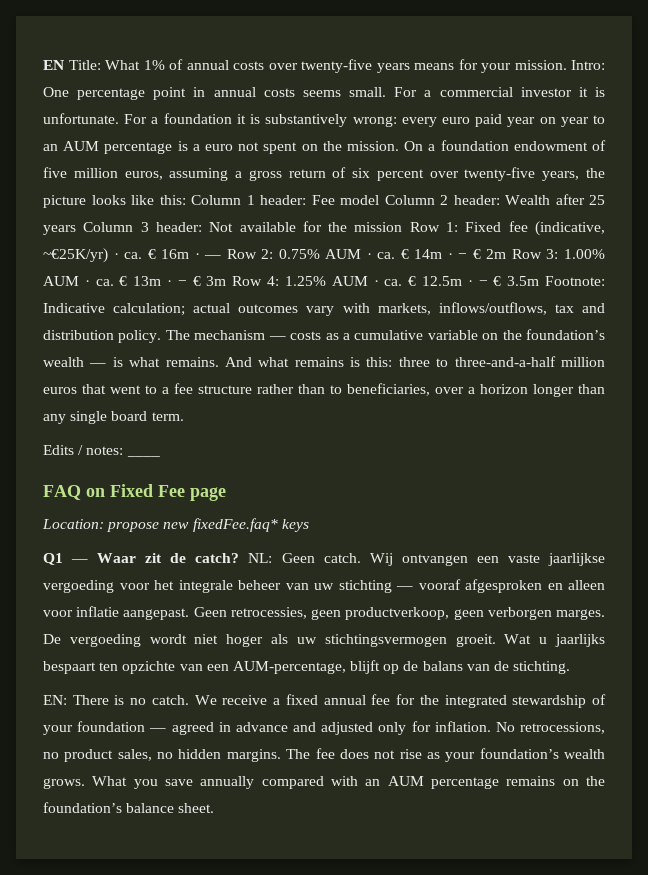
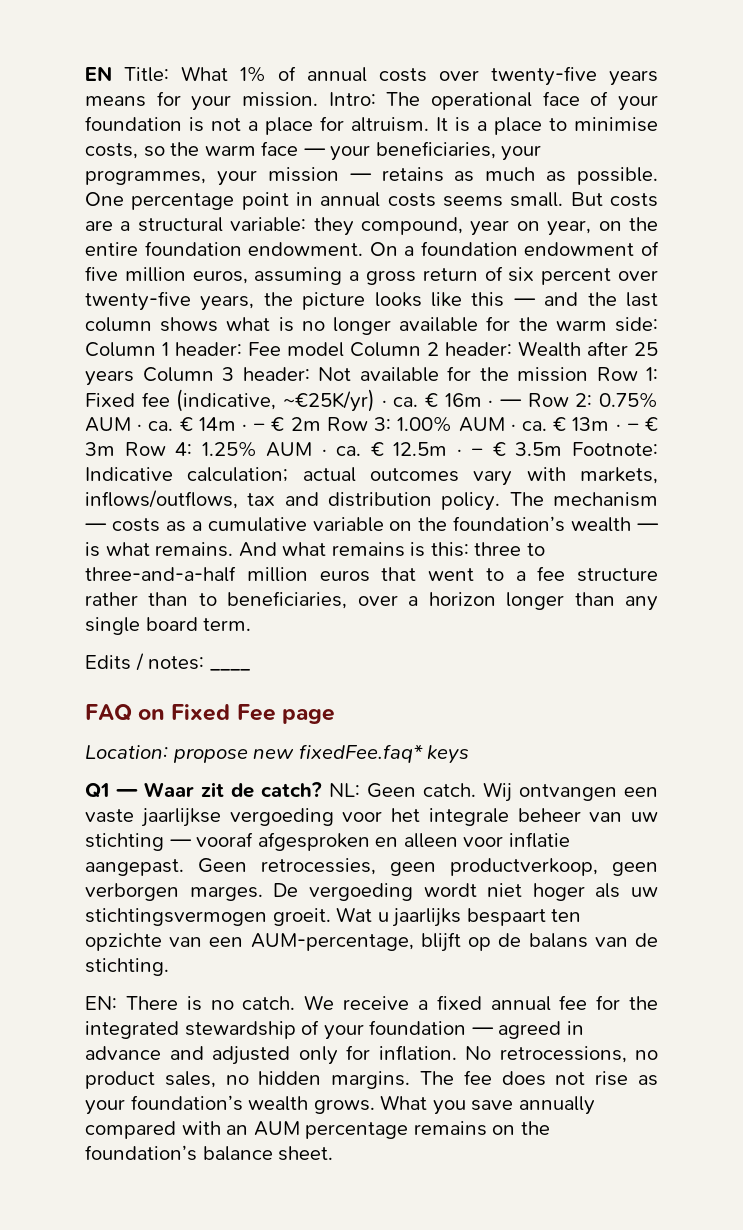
(605, 65) none -> [386,91,659,111] [85,116,658,135] [85,141,542,161] [85,167,658,186] The operational face of your foundation is not a place for altruism. It is a place to minimise costs, so the warm face — your beneficiaries, your programmes, your mission — retains as much as possible.
[394,87,605,97] [43,113,605,127] [43,141,399,154] For a commercial investor it is unfortunate. For a foundation it is substantively wrong: every euro paid year on year to an AUM percentage is a euro not spent on the mission. -> [570,192,658,207] [85,217,658,236] [85,241,364,256] But costs are a structural variable: they compound, year on year, on the entire foundation endowment.
[159,195,186,205] this: -> [471,292,658,307] [85,316,658,335] this — and the last column shows what is no longer available for the warm side:

